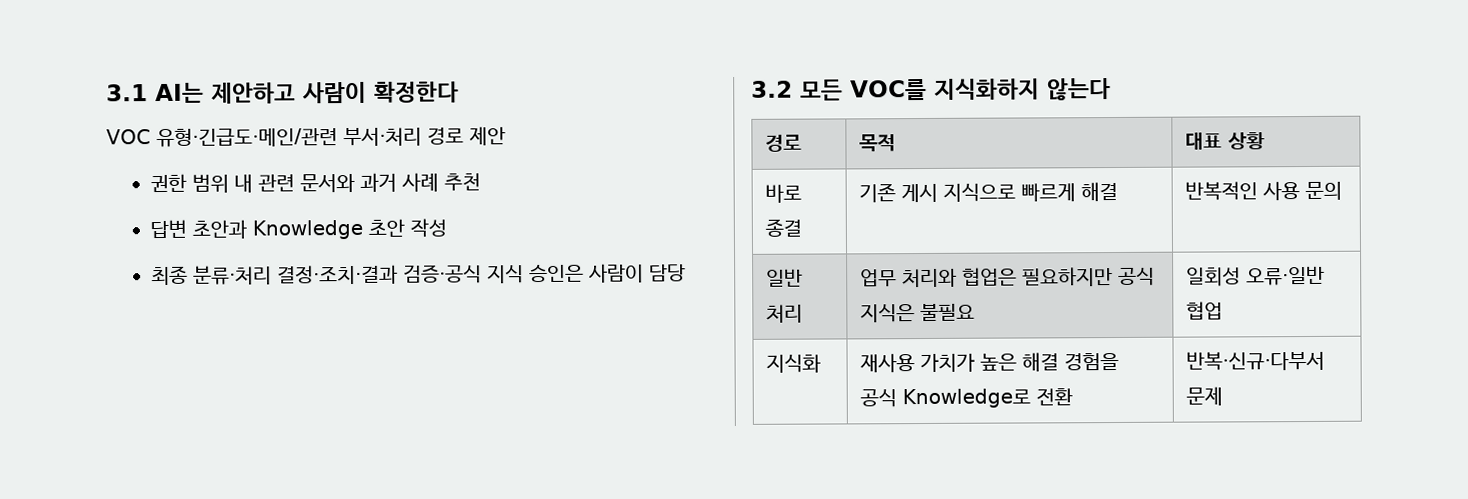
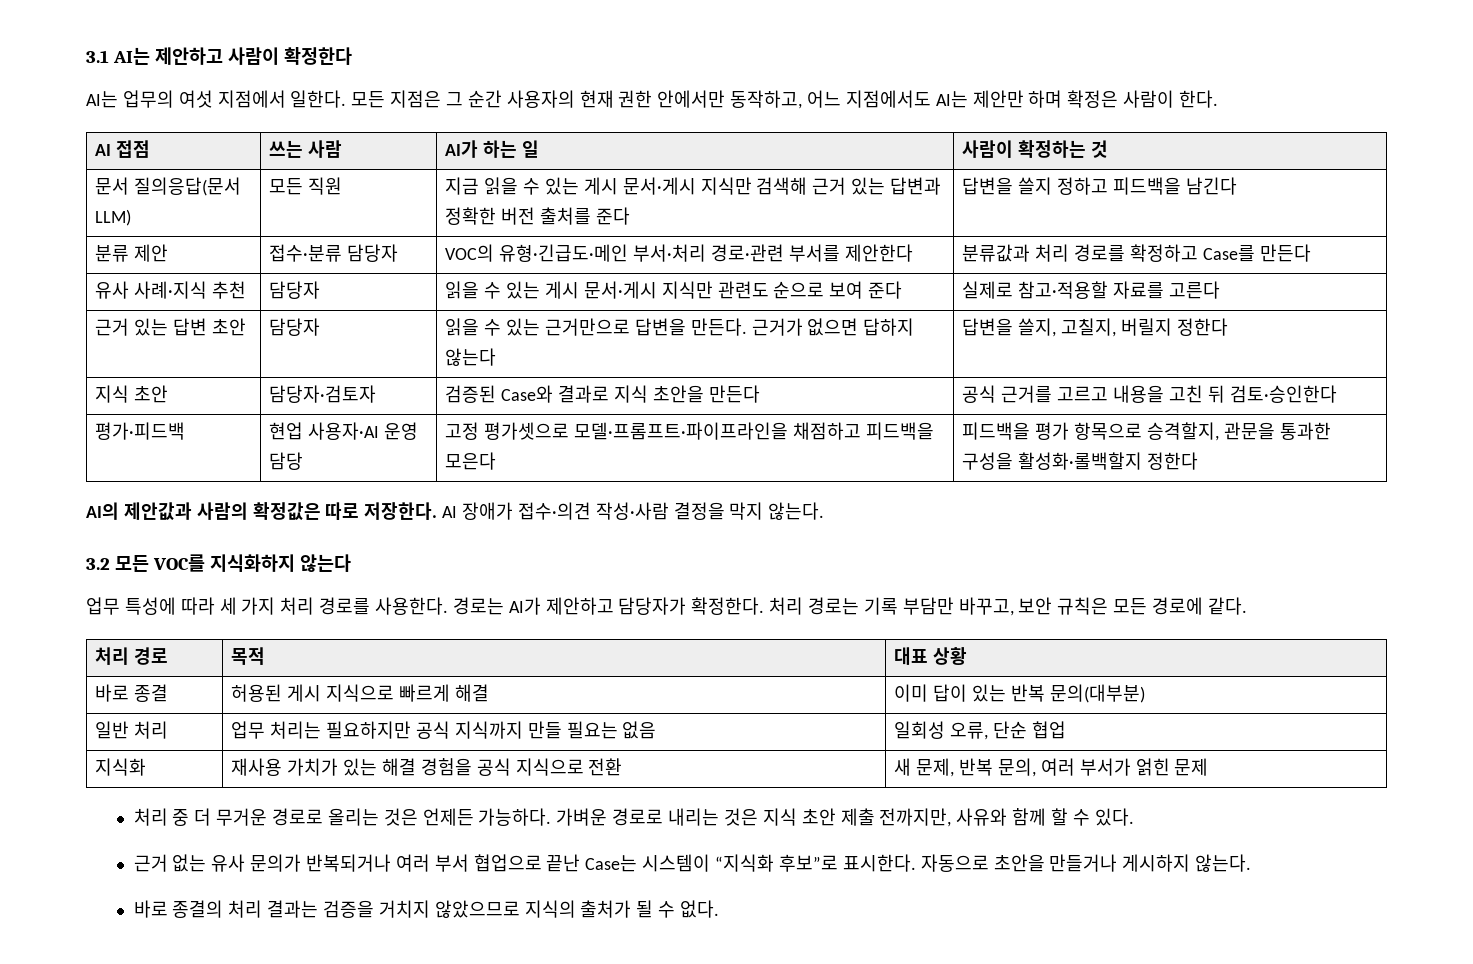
[106,126,506,148] [150,172,482,193] [150,218,448,240] [151,263,687,286] VOC 유형·긴급도·메인/관련 부서·처리 경로 제안 // 권한 범위 내 관련 문서와 과거 사례 추천 // 답변 초안과 Knowledge 초안 작성 // 최종 분류·처리 결정·조치·결과 검증·공식 지식 승인은 사람이 담당 -> [86,90,1219,109] [95,140,151,158] [269,140,343,158] [445,140,540,158] [962,140,1109,158] [95,177,242,196] [95,209,132,226] [269,177,343,195] [445,177,941,195] [445,207,630,225] [962,177,1237,195] [95,244,169,262] [269,244,399,262] [445,244,913,262] [962,244,1311,262] [95,281,247,299] [269,281,321,299] [445,281,903,299] [962,281,1220,299] [95,318,246,336] [269,318,321,336] [445,318,915,336] [445,348,497,366] [962,318,1228,337] [95,385,169,403] [269,385,377,403] [445,385,760,403] [962,385,1337,403] [95,422,186,440] [269,422,419,440] [269,452,304,470] [445,422,934,440] [445,452,497,470] [962,422,1331,441] [962,452,1199,470] [86,502,825,520] AI는 업무의 여섯 지점에서 일한다. 모든 지점은 그 순간 사용자의 현재 권한 안에서만 동작하고, 어느 지점에서도 AI는 제안만 하며 확정은 사람이 한다. // AI 접점 | 쓰는 사람 | AI가 하는 일 | 사람이 확정하는 것 // 문서 질의응답(문서 LLM) | 모든 직원 | 지금 읽을 수 있는 게시 문서·게시 지식만 검색해 근거 있는 답변과 정확한 버전 출처를 준다 | 답변을 쓸지 정하고 피드백을 남긴다 // 분류 제안 | 접수·분류 담당자 | VOC의 유형·긴급도·메인 부서·처리 경로·관련 부서를 제안한다 | 분류값과 처리 경로를 확정하고 Case를 만든다 // 유사 사례·지식 추천 | 담당자 | 읽을 수 있는 게시 문서·게시 지식만 관련도 순으로 보여 준다 | 실제로 참고·적용할 자료를 고른다 // 근거 있는 답변 초안 | 담당자 | 읽을 수 있는 근거만으로 답변을 만든다. 근거가 없으면 답하지 않는다 | 답변을 쓸지, 고칠지, 버릴지 정한다 // 지식 초안 | 담당자·검토자 | 검증된 Case와 결과로 지식 초안을 만든다 | 공식 근거를 고르고 내용을 고친 뒤 검토·승인한다 // 평가·피드백 | 현업 사용자·AI 운영 담당 | 고정 평가셋으로 모델·프롬프트·파이프라인을 채점하고 피드백을 모은다 | 피드백을 평가 항목으로 승격할지, 관문을 통과한 구성을 활성화·롤백할지 정한다 // AI의 제안값과 사람의 확정값은 따로 저장한다. AI 장애가 접수·의견 작성·사람 결정을 막지 않는다.
(1111, 89) // -> [86,597,1247,616] [95,647,130,665] // 업무 특성에 따라 세 가지 처리 경로를 사용한다. 경로는 AI가 제안하고 담당자가 확정한다. 처리 경로는 기록 부담만 바꾸고, 보안 규칙은 모든 경로에 같다. // 처리
[858,183,896,203] 기존 -> [231,684,283,702] 허용된
[1184,181,1342,201] [765,268,803,287] [765,304,803,323] [859,267,1155,288] [859,303,975,323] 반복적인 사용 문의 // 일반 처리 | 업무 처리와 협업은 필요하지만 공식 지식은 불필요 -> [894,684,1145,703] [95,721,169,739] [231,721,657,739] 이미 답이 있는 반복 문의(대부분) // 일반 처리 | 업무 처리는 필요하지만 공식 지식까지 만들 필요는 없음
[1245,265,1325,286] 오류·일반 -> [950,721,1028,740] 오류, 단순
[979,353,1017,371] 높은 -> [343,758,378,776] 있는
[901,388,1031,409] Knowledge로 -> [515,758,584,776] 지식으로
[1185,350,1325,371] [1185,386,1223,406] 반복·신규·다부서 문제 -> [894,758,1209,777] [133,808,1134,827] [133,854,1252,872] [133,900,720,918] 새 문제, 반복 문의, 여러 부서가 얽힌 문제 // 처리 중 더 무거운 경로로 올리는 것은 언제든 가능하다. 가벼운 경로로 내리는 것은 지식 초안 제출 전까지만, 사유와 함께 할 수 있다. // 근거 없는 유사 문의가 반복되거나 여러 부서 협업으로 끝난 Case는 시스템이 “지식화 후보”로 표시한다. 자동으로 초안을 만들거나 게시하지 않는다. // 바로 종결의 처리 결과는 검증을 거치지 않았으므로 지식의 출처가 될 수 없다.

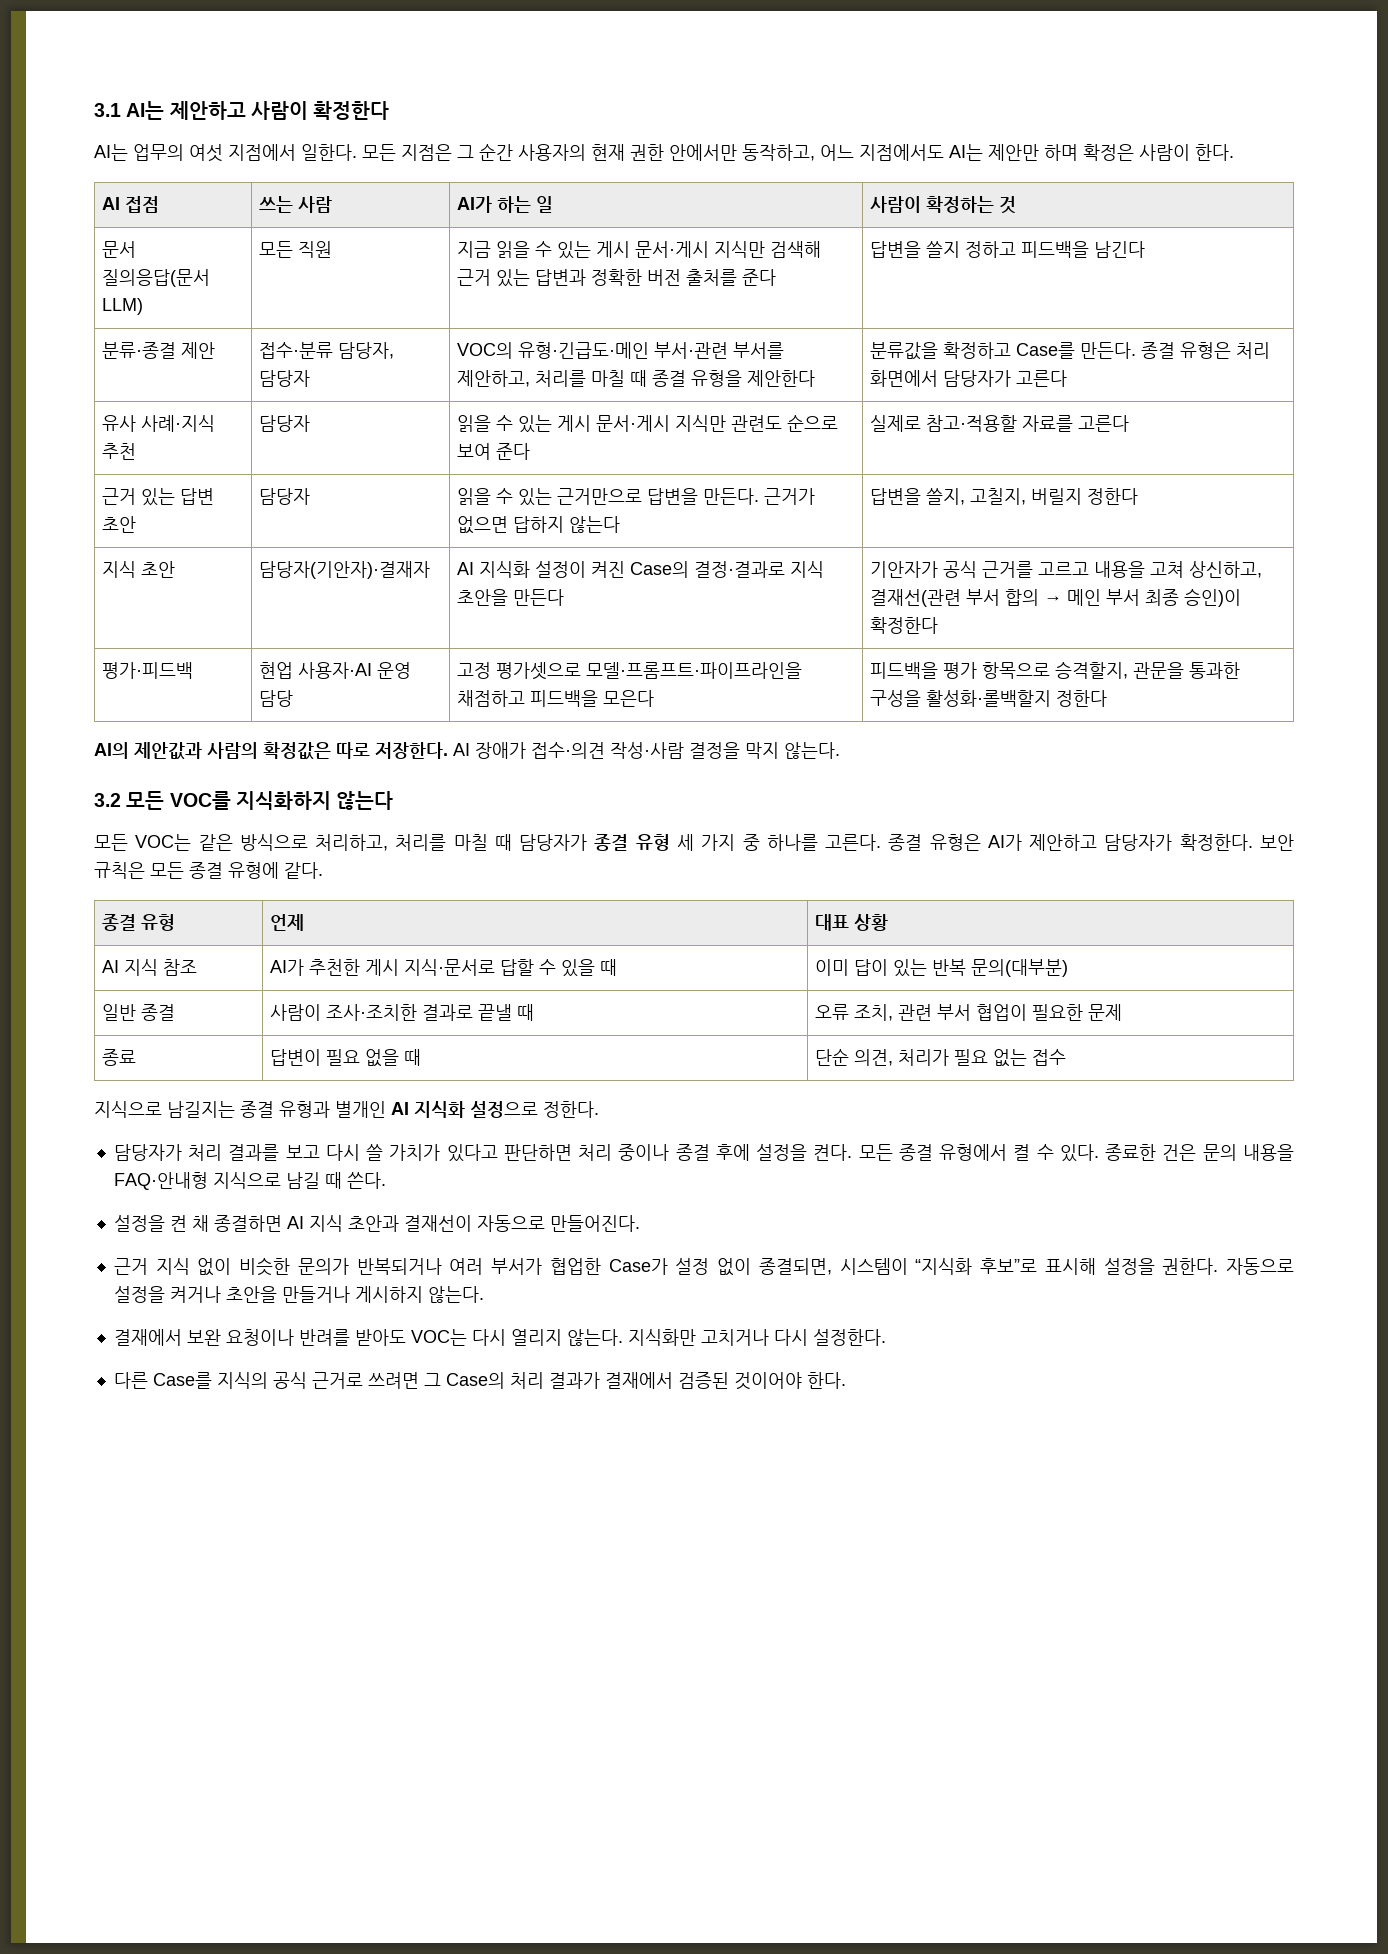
[95,245,130,262] 분류 -> [102,342,177,359] 분류·종결
(343, 253) none -> [338,342,395,359] 담당자,
[633,244,913,262] [962,244,1311,262] 부서·처리 경로·관련 부서를 제안한다 | 분류값과 처리 경로를 확정하고 Case를 만든다 -> [654,342,785,359] [457,370,816,387] [870,342,1271,360] [870,370,1068,387] 부서·관련 부서를 제안하고, 처리를 마칠 때 종결 유형을 제안한다 | 분류값을 확정하고 Case를 만든다. 종결 유형은 처리 화면에서 담당자가 고른다
[269,385,377,403] [445,385,610,403] 담당자·검토자 | 검증된 Case와 결과로 -> [259,561,431,579] [457,561,786,578] 담당자(기안자)·결재자 | AI 지식화 설정이 켜진 Case의 결정·결과로
(760, 394) none -> [870,561,939,578] 기안자가
[1168,385,1337,403] 고친 뒤 검토·승인한다 -> [1150,561,1263,578] [870,588,1242,607] [870,617,939,634] 고쳐 상신하고, 결재선(관련 부서 합의 → 메인 부서 최종 승인)이 확정한다
[86,597,1014,616] 업무 특성에 따라 세 가지 처리 경로를 사용한다. 경로는 AI가 제안하고 담당자가 확정한다. 처리 경로는 기록 부담만 바꾸고, -> [94,834,1253,851] 모든 VOC는 같은 방식으로 처리하고, 처리를 마칠 때 담당자가 종결 유형 세 가지 중 하나를 고른다. 종결 유형은 AI가 제안하고 담당자가 확정한다.
[1152,597,1204,615] 경로에 -> [189,862,279,879] 종결 유형에
[95,647,169,665] [231,647,266,665] 처리 경로 | 목적 -> [102,914,176,931] [270,914,305,931] 종결 유형 | 언제
[95,684,169,702] [231,684,489,702] 바로 종결 | 허용된 게시 지식으로 빠르게 해결 -> [102,959,198,976] [270,959,618,977] AI 지식 참조 | AI가 추천한 게시 지식·문서로 답할 수 있을 때
[134,721,169,739] [231,721,657,739] [894,721,1066,740] [95,758,147,776] [231,758,623,776] [894,758,1209,777] [133,808,1134,827] [133,854,1252,872] [133,900,720,918] 처리 | 업무 처리는 필요하지만 공식 지식까지 만들 필요는 없음 | 일회성 오류, 단순 협업 // 지식화 | 재사용 가치가 있는 해결 경험을 공식 지식으로 전환 | 새 문제, 반복 문의, 여러 부서가 얽힌 문제 // 처리 중 더 무거운 경로로 올리는 것은 언제든 가능하다. 가벼운 경로로 내리는 것은 지식 초안 제출 전까지만, 사유와 함께 할 수 있다. // 근거 없는 유사 문의가 반복되거나 여러 부서 협업으로 끝난 Case는 시스템이 “지식화 후보”로 표시한다. 자동으로 초안을 만들거나 게시하지 않는다. // 바로 종결의 처리 결과는 검증을 거치지 않았으므로 지식의 출처가 될 수 없다. -> [141,1004,176,1021] [270,1004,535,1021] [815,1004,1123,1021] [102,1049,137,1066] [270,1049,422,1067] [815,1048,1067,1067] [94,1101,599,1118] [113,1144,1295,1162] [113,1172,386,1190] [113,1215,640,1232] [113,1257,1295,1276] [113,1286,484,1303] [113,1329,886,1346] [113,1372,846,1390] 종결 | 사람이 조사·조치한 결과로 끝낼 때 | 오류 조치, 관련 부서 협업이 필요한 문제 // 종료 | 답변이 필요 없을 때 | 단순 의견, 처리가 필요 없는 접수 // 지식으로 남길지는 종결 유형과 별개인 AI 지식화 설정으로 정한다. // 담당자가 처리 결과를 보고 다시 쓸 가치가 있다고 판단하면 처리 중이나 종결 후에 설정을 켠다. 모든 종결 유형에서 켤 수 있다. 종료한 건은 문의 내용을 FAQ·안내형 지식으로 남길 때 쓴다. // 설정을 켠 채 종결하면 AI 지식 초안과 결재선이 자동으로 만들어진다. // 근거 지식 없이 비슷한 문의가 반복되거나 여러 부서가 협업한 Case가 설정 없이 종결되면, 시스템이 “지식화 후보”로 표시해 설정을 권한다. 자동으로 설정을 켜거나 초안을 만들거나 게시하지 않는다. // 결재에서 보완 요청이나 반려를 받아도 VOC는 다시 열리지 않는다. 지식화만 고치거나 다시 설정한다. // 다른 Case를 지식의 공식 근거로 쓰려면 그 Case의 처리 결과가 결재에서 검증된 것이어야 한다.

